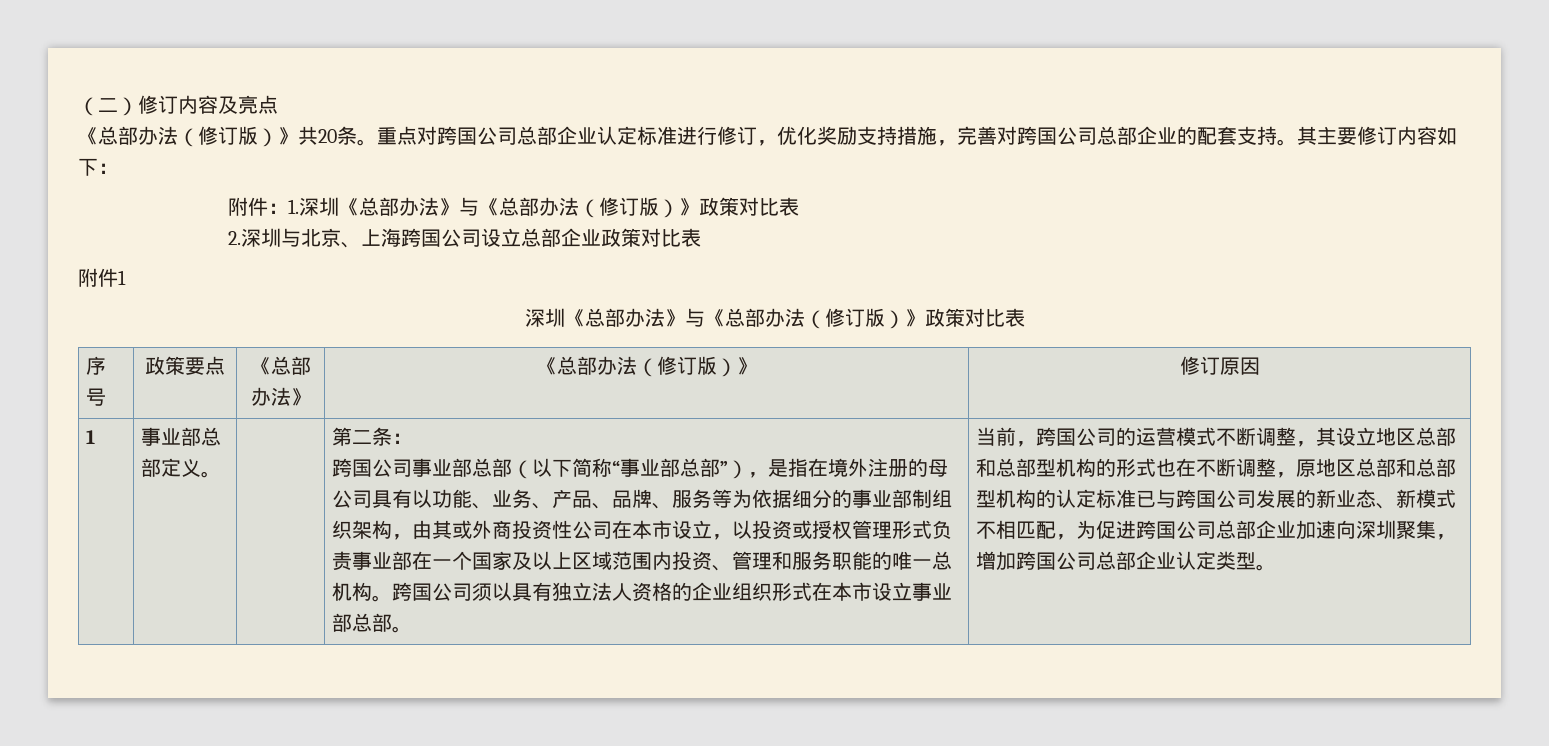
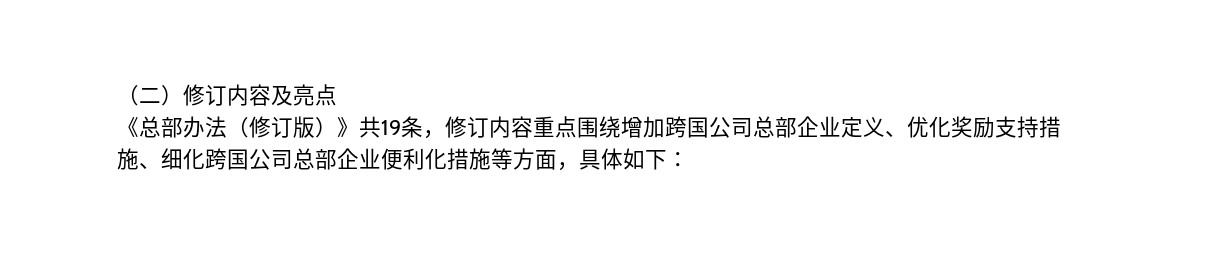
[318,126,1457,146] [78,158,118,176] [227,197,799,218] [227,228,701,248] [78,268,126,287] [524,308,1025,329] [86,356,107,375] [86,388,107,406] [145,356,225,375] [250,356,311,375] [250,387,311,406] [536,356,757,377] [1179,356,1260,375] [86,430,96,444] [141,427,222,446] [141,458,222,478] [332,427,413,446] [332,458,949,479] [332,489,953,509] [332,520,953,540] [332,551,953,571] [332,582,953,602] [332,613,413,633] [976,427,1457,447] [976,458,1457,478] [976,489,1457,509] [976,520,1457,540] 20条。重点对跨国公司总部企业认定标准进行修订，优化奖励支持措施，完善对跨国公司总部企业的配套支持。其主要修订内容如下： // 附件：1.深圳《总部办法》与《总部办法（修订版）》政策对比表 // 2.深圳与北京、上海跨国公司设立总部企业政策对比表 // 附件1 // 深圳《总部办法》与《总部办法（修订版）》政策对比表 // 序号 | 政策要点 | 《总部办法》 | 《总部办法（修订版）》 | 修订原因 // 1 | 事业部总部定义。 | | 第二条： // 跨国公司事业部总部（以下简称“事业部总部”），是指在境外注册的母公司具有以功能、业务、产品、品牌、服务等为依据细分的事业部制组织架构，由其或外商投资性公司在本市设立，以投资或授权管理形式负责事业部在一个国家及以上区域范围内投资、管理和服务职能的唯一总机构。跨国公司须以具有独立法人资格的企业组织形式在本市设立事业部总部。 | 当前，跨国公司的运营模式不断调整，其设立地区总部和总部型机构的形式也在不断调整，原地区总部和总部型机构的认定标准已与跨国公司发展的新业态、新模式不相匹配，为促进跨国公司总部企业加速向深圳聚集， -> [381,116,621,139] 19条，修订内容重点围绕
[1176,551,1277,571] 认定类型。 -> [841,116,1061,138] [117,148,689,171] 定义、优化奖励支持措施、细化跨国公司总部企业便利化措施等方面，具体如下：

